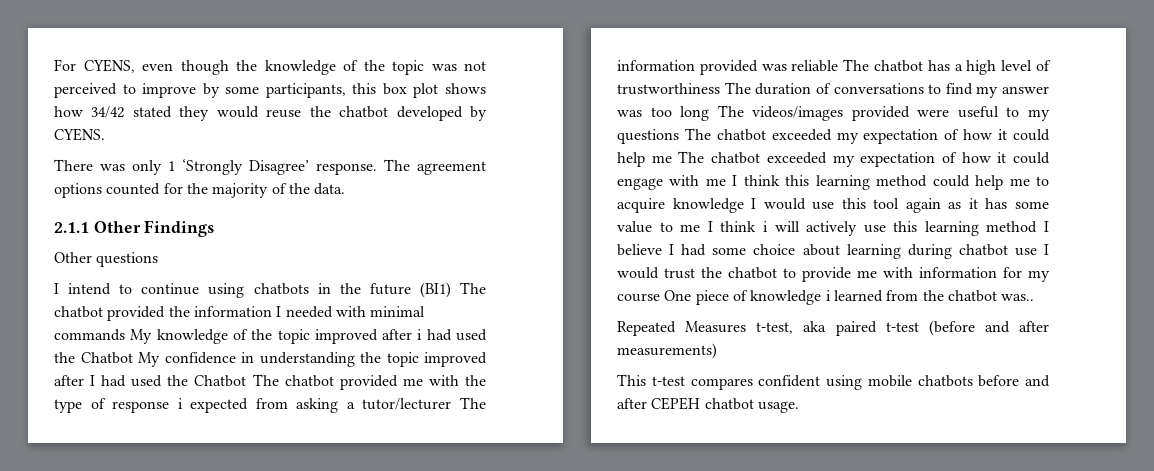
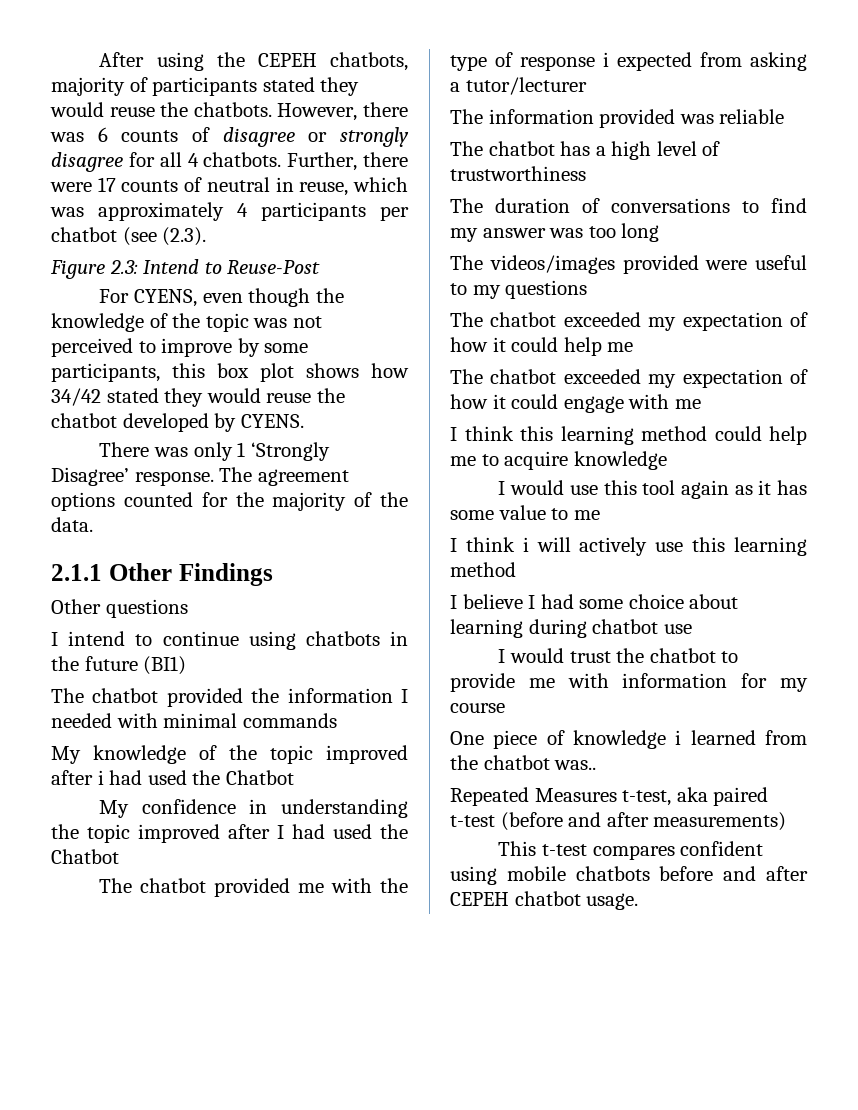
(54, 65) none -> [99,52,408,71] [51,77,360,96] [50,102,409,121] [50,127,409,147] [51,152,409,172] [50,177,409,196] [50,202,409,221] [51,227,207,246] [50,259,321,279] After using the CEPEH chatbots, majority of participants stated they would reuse the chatbots. However, there was 6 counts of disagree or strongly disagree for all 4 chatbots. Further, there were 17 counts of neutral in reuse, which was approximately 4 participants per chatbot (see (2.3). // Figure 2.3: Intend to Reuse-Post //
(451, 290) none -> (187, 665) //
(125, 335) none -> (337, 720) //
(133, 358) none -> (294, 777) //
(247, 381) none -> (119, 856) //
(452, 404) none -> (587, 86) //
(839, 66) none -> (785, 116) //
(720, 89) none -> (586, 173) //
(710, 113) none -> (660, 232) //
(679, 136) none -> (588, 289) //
(672, 159) none -> (634, 347) //
(726, 182) none -> (701, 404) //
(744, 205) none -> (667, 460) //
(701, 228) none -> (600, 515) //
(1038, 227) none -> (516, 569) //
(1037, 252) none -> (692, 629) //
(660, 297) none -> (505, 708) //

